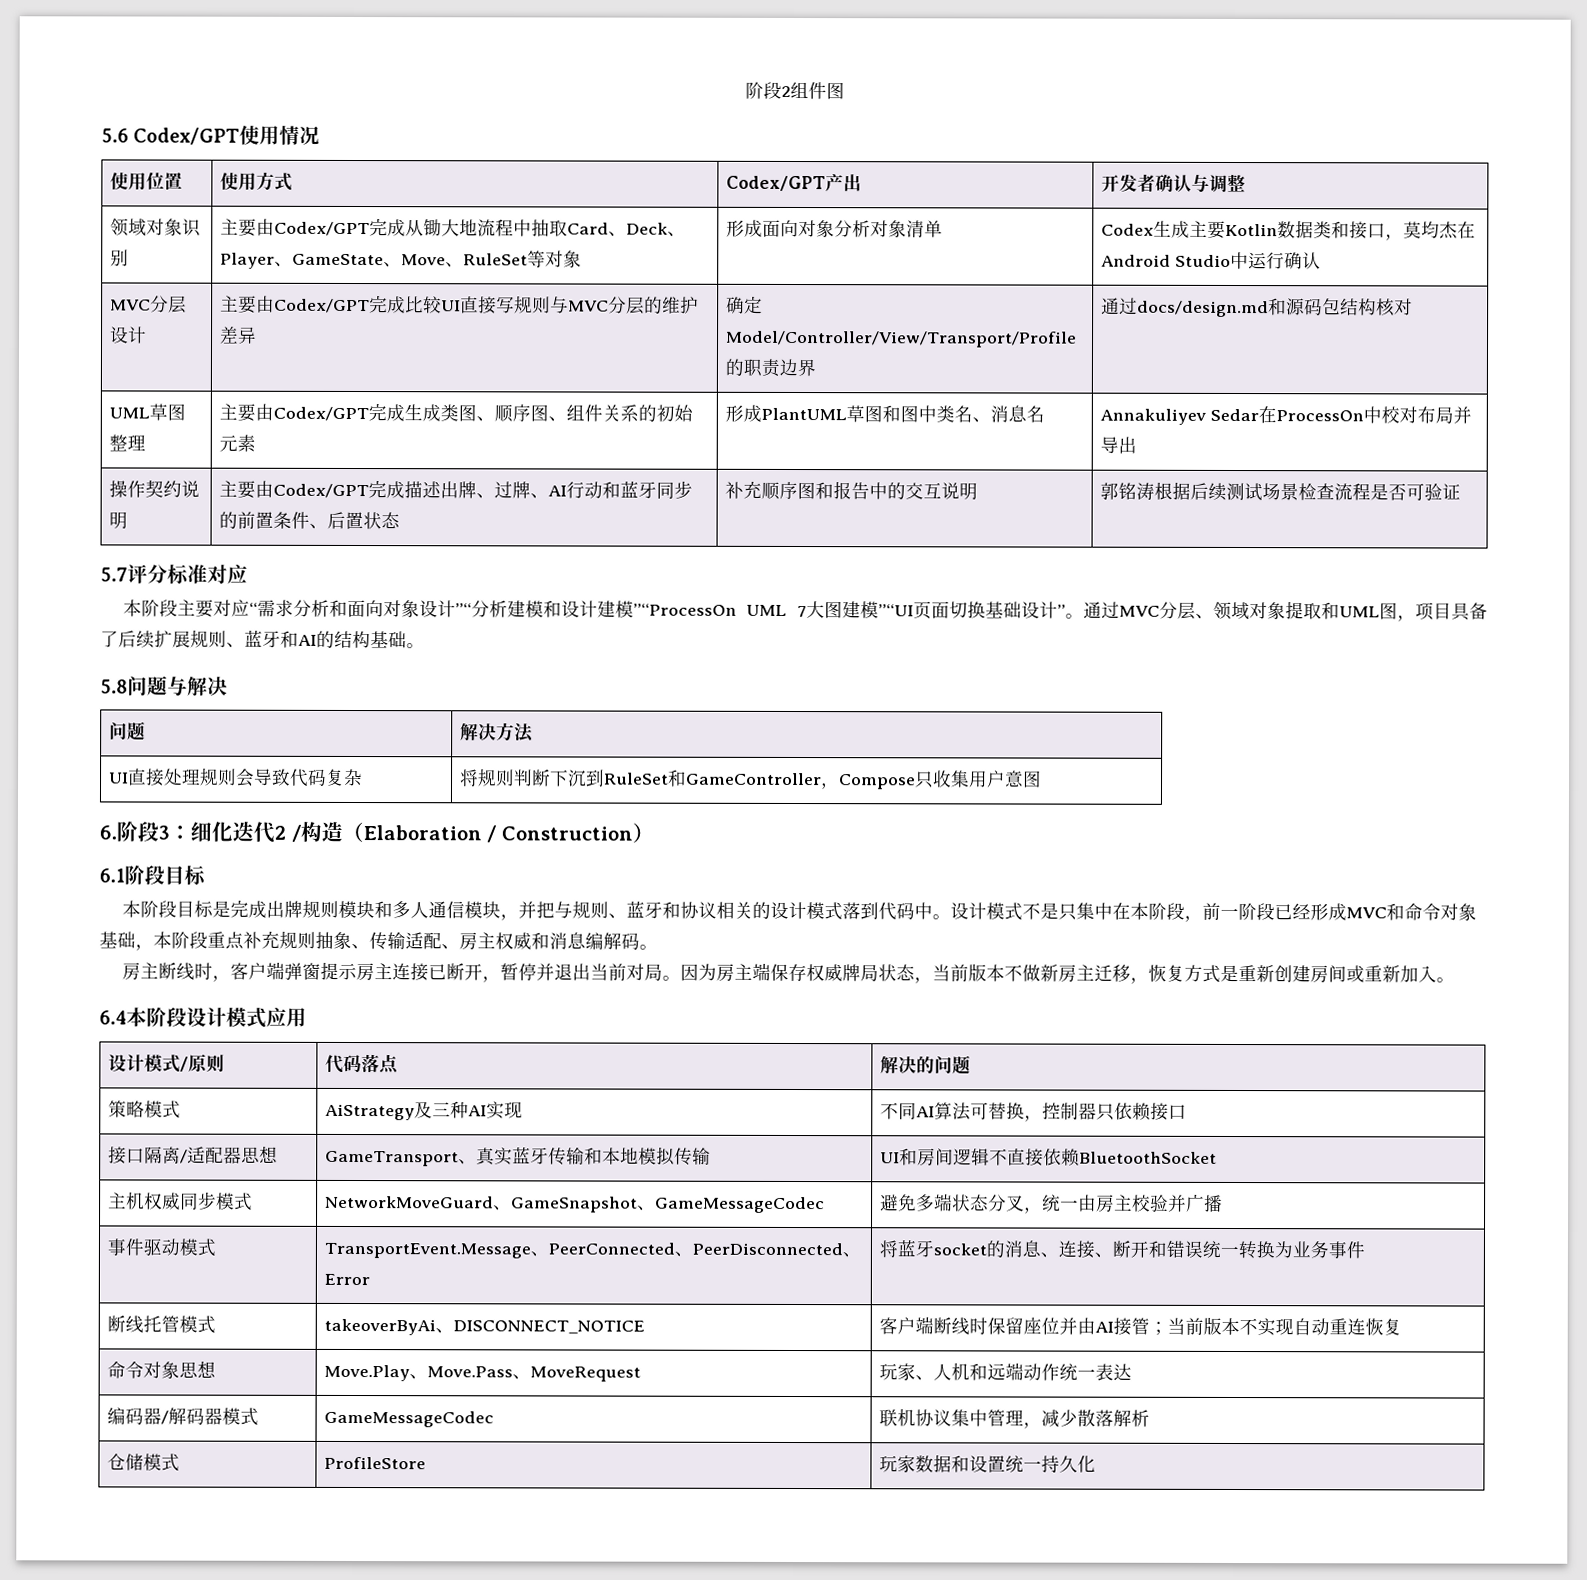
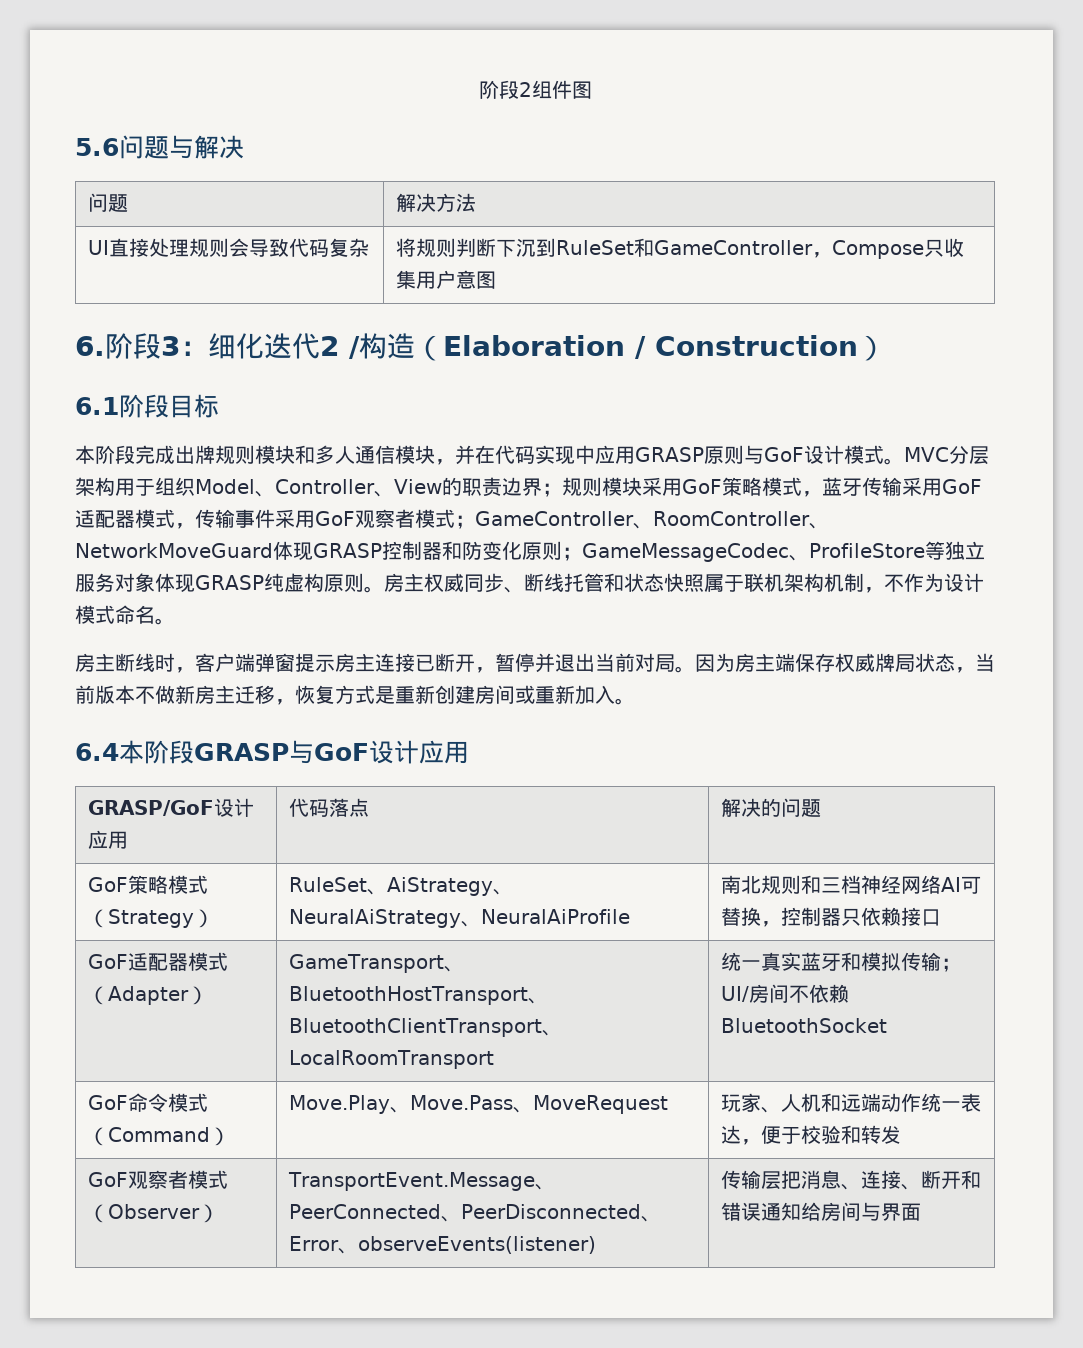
[133,125,321,145] [109,172,183,191] [219,171,293,191] [725,174,862,193] [1100,173,1246,193] [109,218,201,237] [109,249,129,267] [219,218,686,237] [219,250,582,269] [725,219,943,238] [1100,220,1476,241] [1100,251,1321,270] [109,295,187,314] [109,326,147,344] [219,295,699,315] [219,326,257,344] [725,295,763,314] [725,330,1077,348] [724,358,816,377] [1100,297,1413,318] [108,403,186,421] [108,434,146,452] [218,403,693,423] [218,434,256,452] [724,404,1045,423] [1099,406,1472,425] [1099,436,1137,454] [108,479,200,498] [108,511,128,530] [218,480,693,499] [218,511,400,530] [724,480,978,501] [1099,481,1461,502] [100,564,248,585] [122,599,1488,622] [100,629,425,649] [100,679,128,694] Codex/GPT使用情况 // 使用位置 | 使用方式 | Codex/GPT产出 | 开发者确认与调整 // 领域对象识别 | 主要由Codex/GPT完成从锄大地流程中抽取Card、Deck、Player、GameState、Move、RuleSet等对象 | 形成面向对象分析对象清单 | Codex生成主要Kotlin数据类和接口，莫均杰在Android Studio中运行确认 // MVC分层设计 | 主要由Codex/GPT完成比较UI直接写规则与MVC分层的维护差异 | 确定Model/Controller/View/Transport/Profile的职责边界 | 通过docs/design.md和源码包结构核对 // UML草图整理 | 主要由Codex/GPT完成生成类图、顺序图、组件关系的初始元素 | 形成PlantUML草图和图中类名、消息名 | Annakuliyev Sedar在ProcessOn中校对布局并导出 // 操作契约说明 | 主要由Codex/GPT完成描述出牌、过牌、AI行动和蓝牙同步的前置条件、后置状态 | 补充顺序图和报告中的交互说明 | 郭铭涛根据后续测试场景检查流程是否可验证 // 5.7评分标准对应 // 本阶段主要对应“需求分析和面向对象设计”“分析建模和设计建模”“ProcessOn UML 7大图建模”“UI页面切换基础设计”。通过MVC分层、领域对象提取和UML图，项目具备了后续扩展规则、蓝牙和AI的结构基础。 // 5.8 -> (119, 147) none
[175,900,231,918] 目标是 -> (135, 454) none
[535,900,1477,922] [99,930,640,951] 把与规则、蓝牙和协议相关的设计模式落到代码中。设计模式不是只集中在本阶段，前一阶段已经形成MVC和命令对象基础，本阶段重点补充规则抽象、传输适配、房主权威和消息编解码 -> [475,445,989,465] [75,477,982,497] [75,509,829,529] [75,541,985,562] [75,573,984,593] [75,605,155,624] 在代码实现中应用GRASP原则与GoF设计模式。MVC分层架构用于组织Model、Controller、View的职责边界；规则模块采用GoF策略模式，蓝牙传输采用GoF适配器模式，传输事件采用GoF观察者模式；GameController、RoomController、NetworkMoveGuard体现GRASP控制器和防变化原则；GameMessageCodec、ProfileStore等独立服务对象体现GRASP纯虚构原则。房主权威同步、断线托管和状态快照属于联机架构机制，不作为设计模式命名
[186,1007,307,1028] [107,1054,225,1073] 设计模式应用 // 设计模式/原则 -> [194,740,469,764] [88,798,255,817] [88,830,129,849] GRASP与GoF设计应用 // GRASP/GoF设计应用
[107,1100,181,1119] [324,1101,523,1121] [879,1102,971,1121] 策略模式 | AiStrategy及三种AI实现 | 不同AI算法 -> [88,875,209,894] [88,909,215,928] [289,877,514,896] [289,909,631,928] [721,875,962,894] GoF策略模式（Strategy） | RuleSet、AiStrategy、NeuralAiStrategy、NeuralAiProfile | 南北规则和三档神经网络AI
[107,1145,278,1165] [324,1146,711,1167] [879,1148,1217,1167] [107,1191,253,1211] [324,1195,825,1214] [879,1193,1223,1214] [106,1238,216,1257] [323,1242,861,1259] [323,1273,370,1286] [878,1239,1365,1260] [106,1315,216,1334] [323,1318,645,1336] [878,1316,1402,1337] [106,1360,216,1379] 接口隔离/适配器思想 | GameTransport、真实蓝牙传输和本地模拟传输 | UI和房间逻辑不直接依赖BluetoothSocket // 主机权威同步模式 | NetworkMoveGuard、GameSnapshot、GameMessageCodec | 避免多端状态分叉，统一由房主校验并广播 // 事件驱动模式 | TransportEvent.Message、PeerConnected、PeerDisconnected、Error | 将蓝牙socket的消息、连接、断开和错误统一转换为业务事件 // 断线托管模式 | takeoverByAi、DISCONNECT_NOTICE | 客户端断线时保留座位并由AI接管；当前版本不实现自动重连恢复 // 命令对象思想 -> [88,952,229,971] [88,986,209,1005] [289,954,465,973] [289,986,549,1005] [289,1018,563,1037] [289,1050,495,1069] [721,952,962,972] [721,984,850,1003] [721,1018,888,1033] [88,1093,209,1112] [88,1127,231,1146] GoF适配器模式（Adapter） | GameTransport、BluetoothHostTransport、BluetoothClientTransport、LocalRoomTransport | 统一真实蓝牙和模拟传输；UI/房间不依赖BluetoothSocket // GoF命令模式（Command）
[106,1407,259,1426] [323,1410,494,1428] [878,1408,1150,1429] [106,1453,180,1472] [323,1456,426,1470] [878,1454,1096,1474] // 编码器/解码器模式 | GameMessageCodec | 联机协议集中管理，减少散落解析 // 仓储模式 | ProfileStore | 玩家数据和设置统一持久化 -> [741,1125,902,1145] [88,1170,229,1189] [88,1204,220,1223] [288,1172,556,1191] [289,1204,662,1222] [289,1236,597,1254] [721,1170,982,1190] [721,1202,922,1221] ，便于校验和转发 // GoF观察者模式（Observer） | TransportEvent.Message、PeerConnected、PeerDisconnected、Error、observeEvents(listener) | 传输层把消息、连接、断开和错误通知给房间与界面

